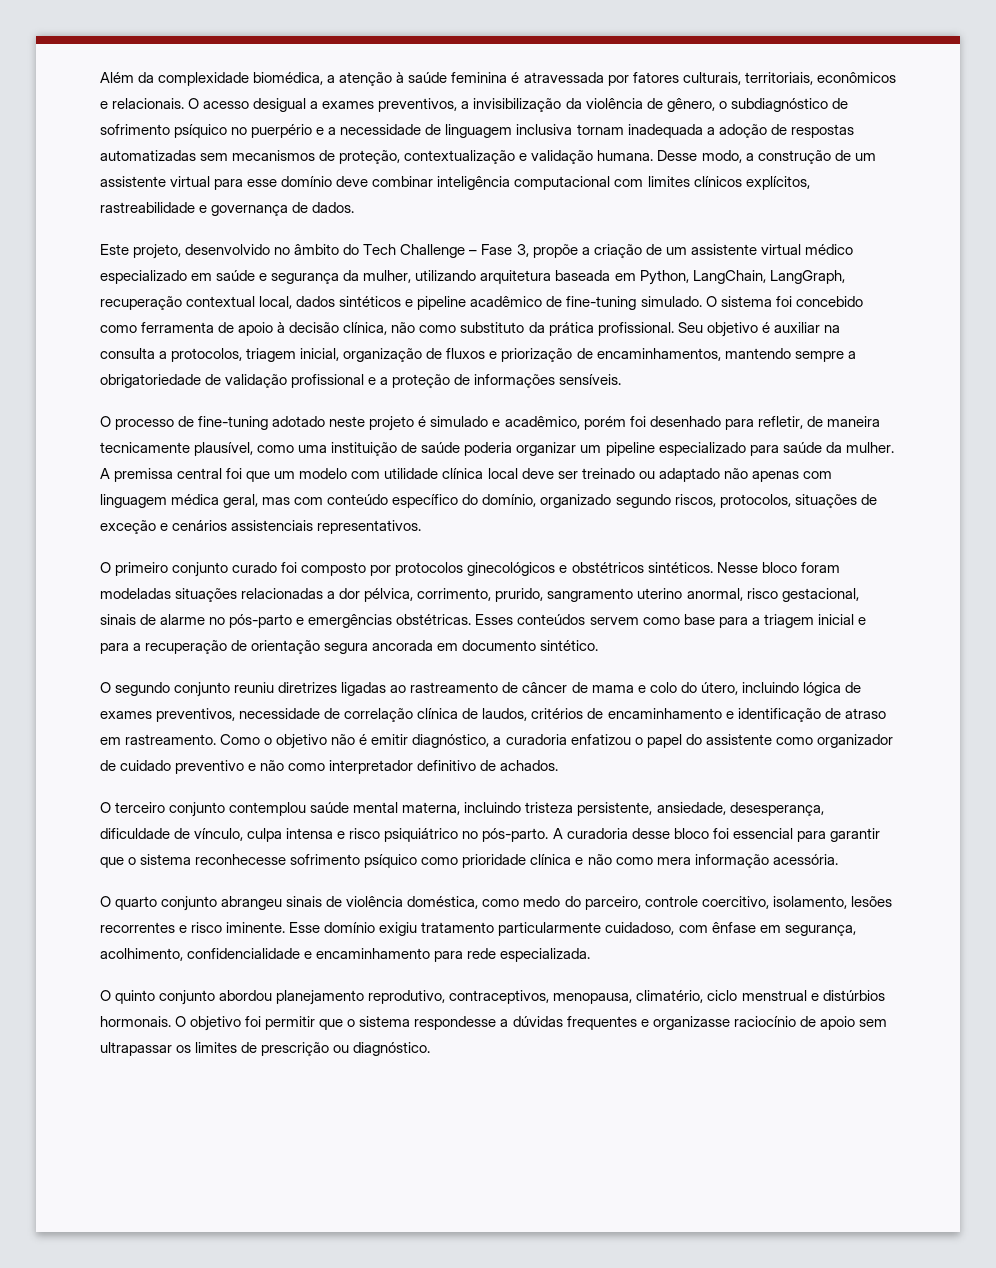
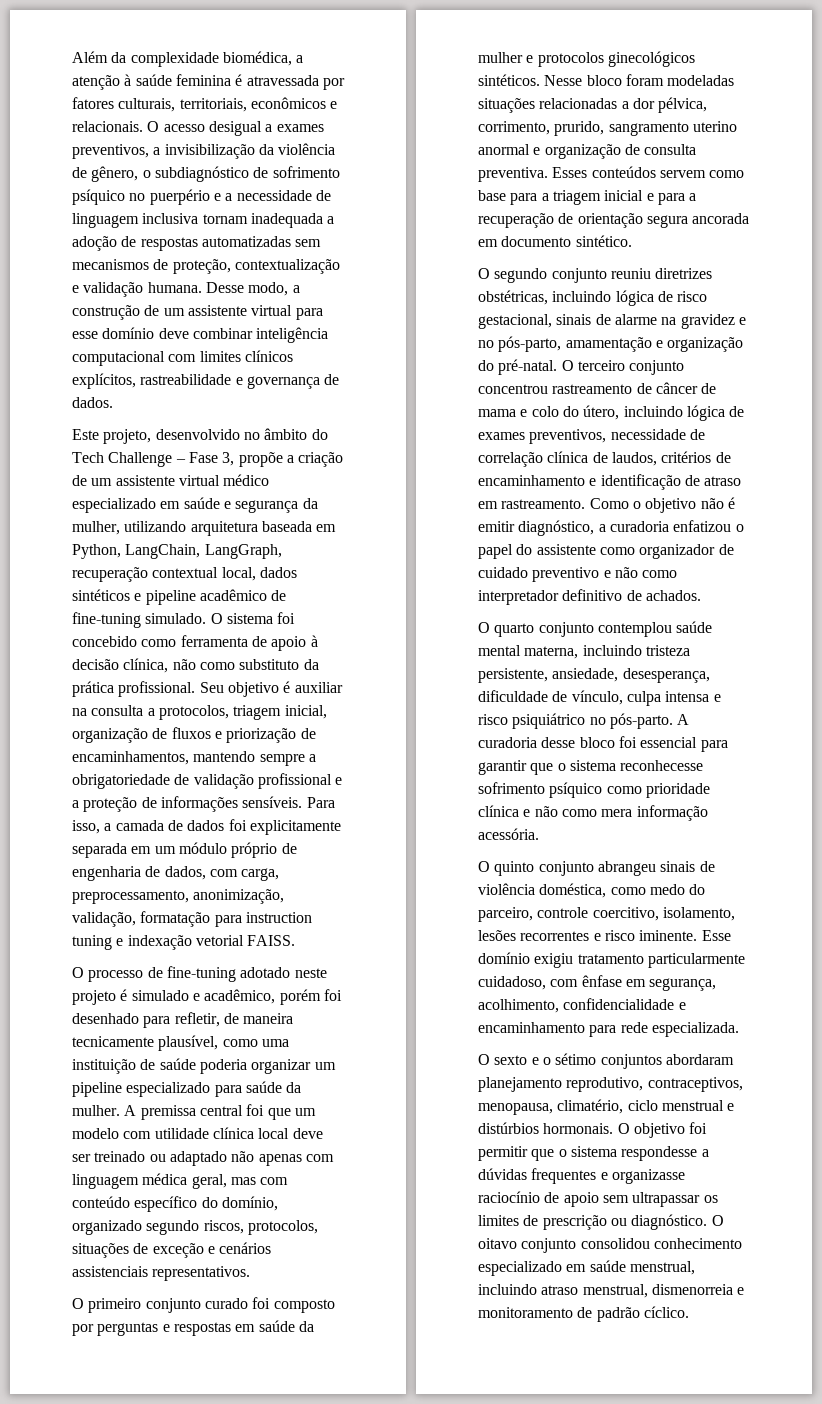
(622, 379) none -> [306,797,335,808] [72,819,341,835] [72,842,297,858] [72,866,280,881] [72,889,285,904] [72,911,312,927] [72,935,296,950] Para isso, a camada de dados foi explicitamente separada em um módulo próprio de engenharia de dados, com carga, preprocessamento, anonimização, validação, formatação para instruction tuning e indexação vetorial FAISS.
[395,562,644,576] protocolos ginecológicos e obstétricos -> [97,1320,314,1336] [478,51,695,67] perguntas e respostas em saúde da mulher e protocolos ginecológicos
[686,588,859,602] [100,614,472,628] anormal, risco gestacional, sinais de alarme no pós-parto e emergências obstétricas. -> [478,144,697,159] [478,167,548,182] anormal e organização de consulta preventiva.
[341,682,407,696] ligadas ao -> [478,290,708,306] [478,314,746,329] [478,336,744,352] [478,359,685,375] [478,384,548,394] obstétricas, incluindo lógica de risco gestacional, sinais de alarme na gravidez e no pós-parto, amamentação e organização do pré-natal. O terceiro conjunto concentrou
[115,802,166,813] terceiro -> [494,623,535,637] quarto
[115,896,158,910] quarto -> [494,861,535,876] quinto
[115,990,273,1005] quinto conjunto abordou -> [494,1053,734,1069] sexto e o sétimo conjuntos abordaram
(431, 1049) none -> [711,1215,724,1226] [478,1238,742,1253] [478,1260,695,1276] [478,1284,745,1298] [478,1306,689,1322] O oitavo conjunto consolidou conhecimento especializado em saúde menstrual, incluindo atraso menstrual, dismenorreia e monitoramento de padrão cíclico.

